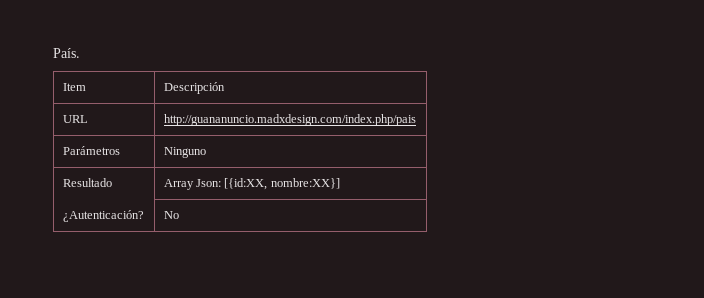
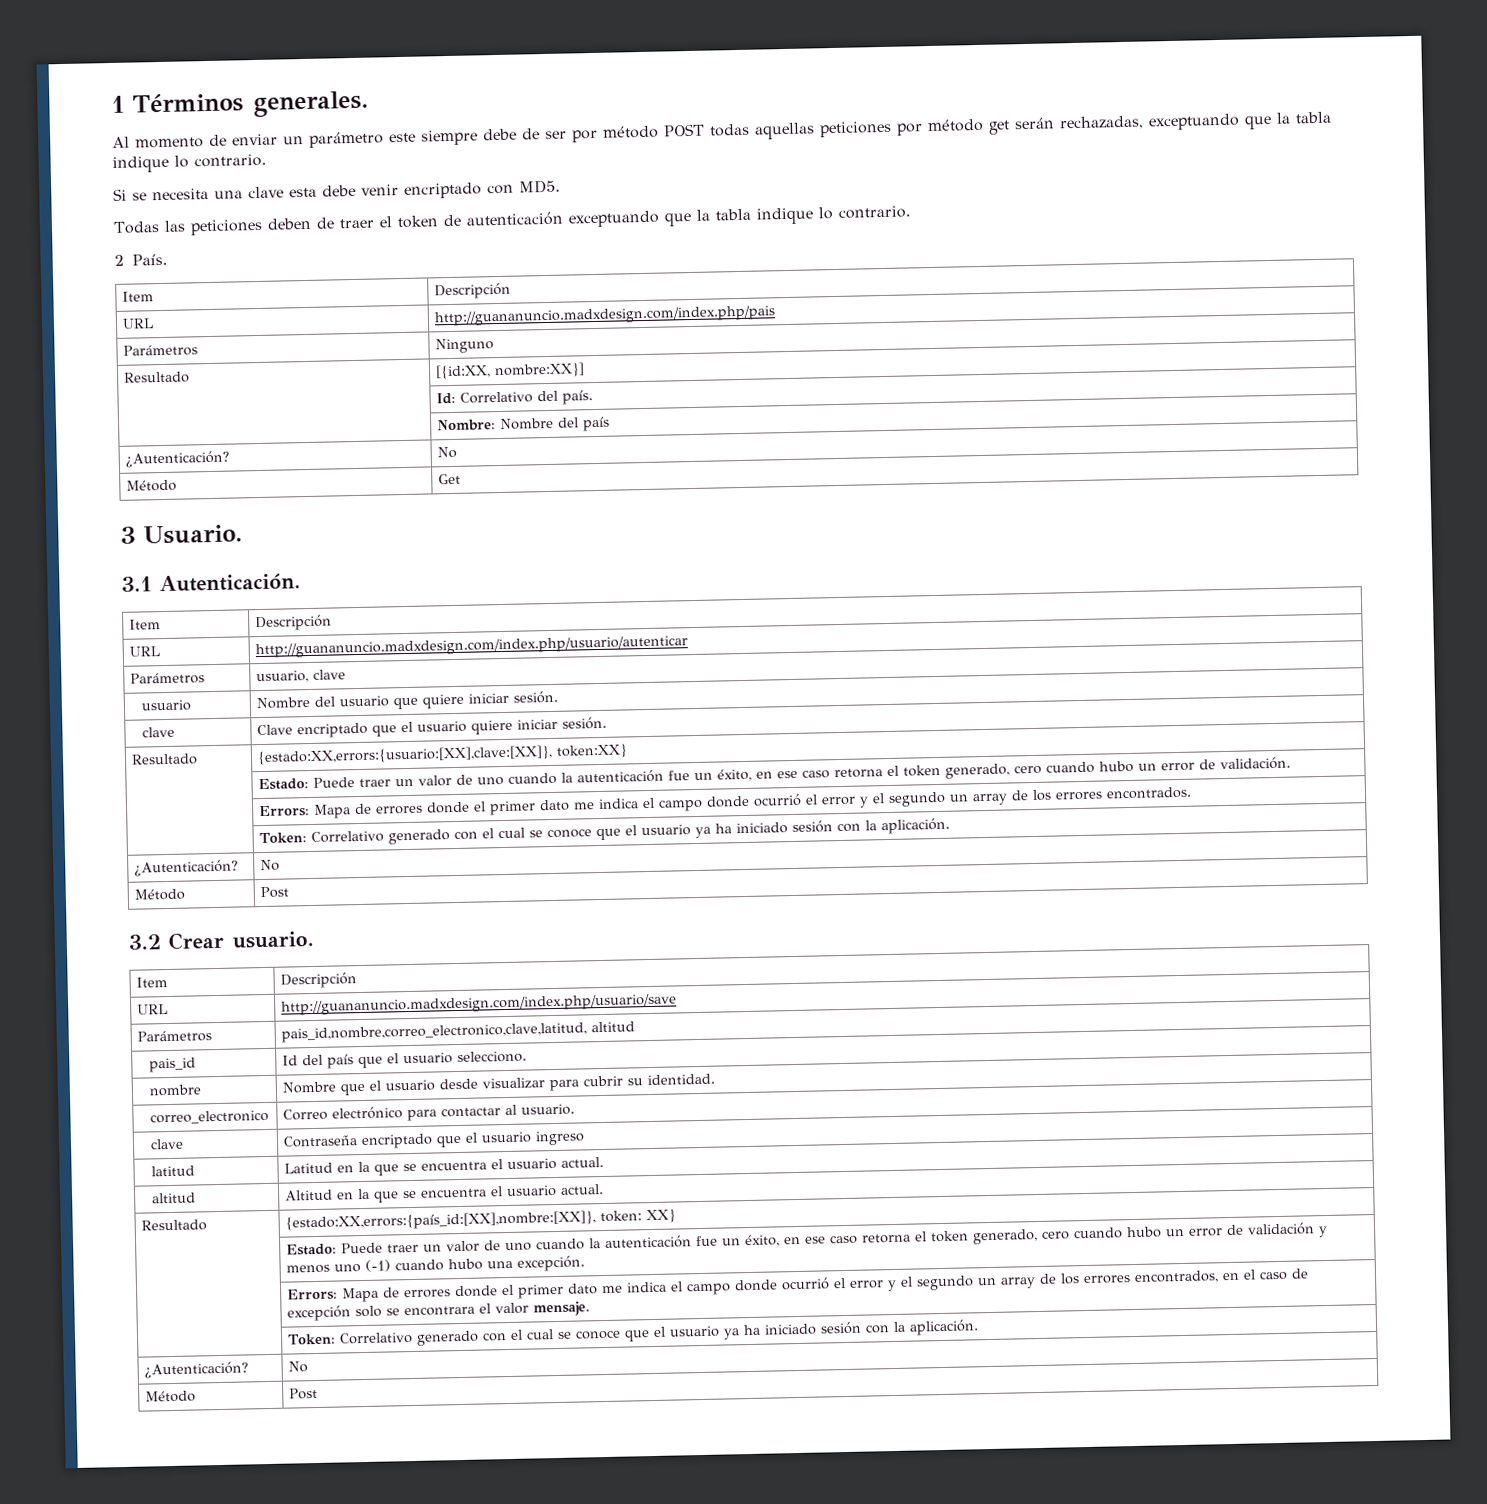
(53, 53) none -> [111,90,369,118] [112,111,1332,149] [112,153,267,173] [113,179,561,201] [113,205,911,236] [114,254,124,266] 1 Términos generales. // Al momento de enviar un parámetro este siempre debe de ser por método POST todas aquellas peticiones por método get serán rechazadas, exceptuando que la tabla indique lo contrario. // Si se necesita una clave esta debe venir encriptado con MD5. // Todas las peticiones deben de traer el token de autenticación exceptuando que la tabla indique lo contrario. // 2
[163,179,222,190] Array Json: -> (191, 377) none
[62,210,144,222] [163,211,179,219] ¿Autenticación? | No -> [436,390,594,405] [437,416,611,432] [125,450,231,468] [437,446,458,459] [126,479,178,492] [438,473,462,485] [120,524,243,545] [121,573,301,593] [129,619,162,630] [255,614,333,632] [129,646,161,657] [255,635,689,659] [130,672,206,685] [256,669,347,684] [141,699,193,712] [256,690,559,710] [142,726,176,738] [257,716,608,739] [131,753,199,766] [257,743,629,766] [258,756,1292,791] [259,786,1193,819] [259,817,951,845] [134,859,240,877] [260,859,281,872] [134,888,186,901] [260,886,290,899] [128,930,314,950] [136,976,169,988] [280,972,358,989] [137,1004,169,1015] [281,993,678,1016] [137,1030,213,1043] [281,1021,636,1043] [149,1057,197,1073] [282,1050,528,1069] [149,1084,203,1097] [282,1073,716,1096] [150,1109,270,1125] [283,1103,576,1122] [150,1138,185,1150] [283,1130,586,1150] [151,1165,196,1177] [284,1156,605,1176] [152,1192,197,1204] [285,1183,605,1203] [141,1219,208,1232] [285,1208,677,1232] [286,1222,1329,1256] [286,1255,586,1274] [287,1268,1310,1303] [287,1301,591,1322] [288,1319,980,1346] [144,1361,250,1379] [288,1361,309,1373] [145,1390,197,1403] [289,1387,319,1400] | Id: Correlativo del país. // | Nombre: Nombre del país // ¿Autenticación? | No // Método | Get // 3 Usuario. // 3.1 Autenticación. // Item | Descripción // URL | http://guananuncio.madxdesign.com/index.php/usuario/autenticar // Parámetros | usuario, clave // usuario | Nombre del usuario que quiere iniciar sesión. // clave | Clave encriptado que el usuario quiere iniciar sesión. // Resultado | {estado:XX,errors:{usuario:[XX],clave:[XX]}, token:XX} // | Estado: Puede traer un valor de uno cuando la autenticación fue un éxito, en ese caso retorna el token generado, cero cuando hubo un error de validación. // | Errors: Mapa de errores donde el primer dato me indica el campo donde ocurrió el error y el segundo un array de los errores encontrados. // | Token: Correlativo generado con el cual se conoce que el usuario ya ha iniciado sesión con la aplicación. // ¿Autenticación? | No // Método | Post // 3.2 Crear usuario. // Item | Descripción // URL | http://guananuncio.madxdesign.com/index.php/usuario/save // Parámetros | pais_id,nombre,correo_electronico,clave,latitud, altitud // pais_id | Id del país que el usuario selecciono. // nombre | Nombre que el usuario desde visualizar para cubrir su identidad. // correo_electronico | Correo electrónico para contactar al usuario. // clave | Contraseña encriptado que el usuario ingreso // latitud | Latitud en la que se encuentra el usuario actual. // altitud | Altitud en la que se encuentra el usuario actual. // Resultado | {estado:XX,errors:{país_id:[XX],nombre:[XX]}, token: XX} // | Estado: Puede traer un valor de uno cuando la autenticación fue un éxito, en ese caso retorna el token generado, cero cuando hubo un error de validación y menos uno (-1) cuando hubo una excepción. // | Errors: Mapa de errores donde el primer dato me indica el campo donde ocurrió el error y el segundo un array de los errores encontrados, en el caso de excepción solo se encontrara el valor mensaje. // | Token: Correlativo generado con el cual se conoce que el usuario ya ha iniciado sesión con la aplicación. // ¿Autenticación? | No // Método | Post

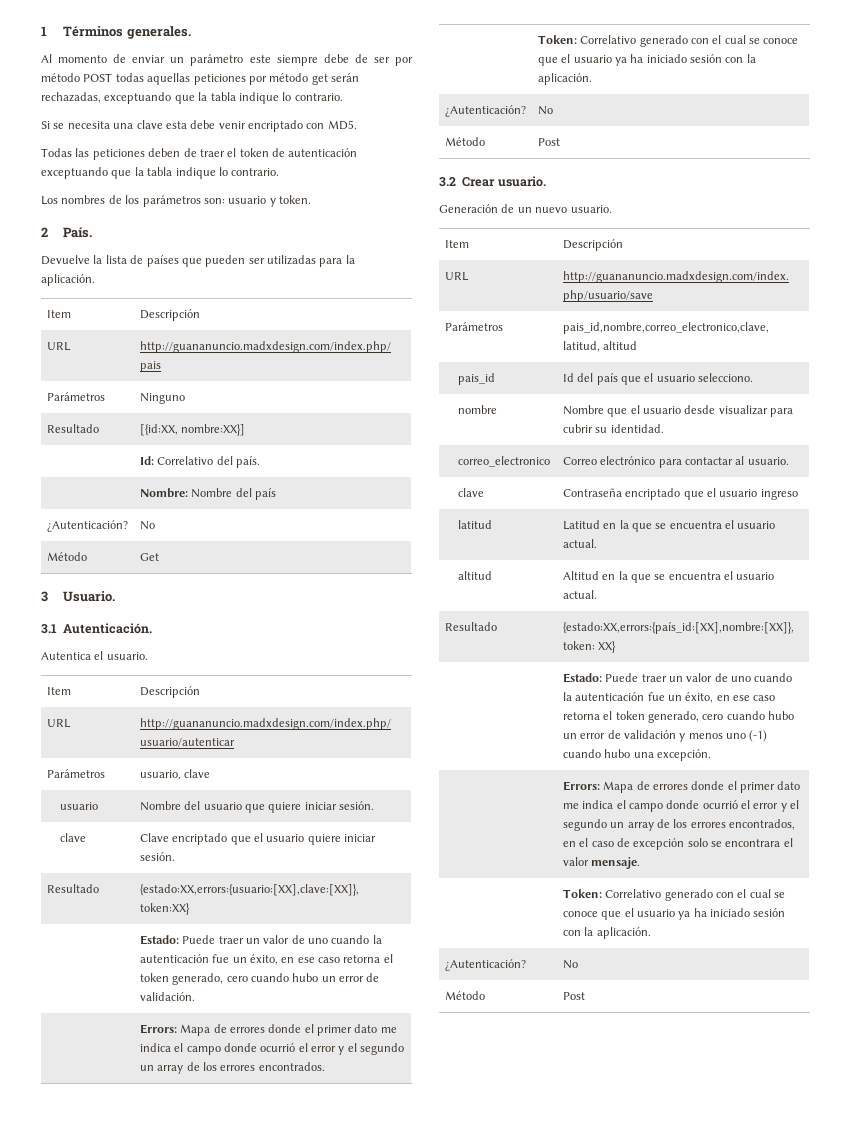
[114,253,168,266] 2 País. -> [41,195,311,207] [41,227,93,238] [41,255,355,267] [41,274,95,286] Los nombres de los parámetros son: usuario y token. // 2 País. // Devuelve la lista de países que pueden ser utilizadas para la aplicación.
(301, 583) none -> [41,651,148,660] // Autentica el usuario.
(314, 939) none -> [439,204,612,213] // Generación de un nuevo usuario.

